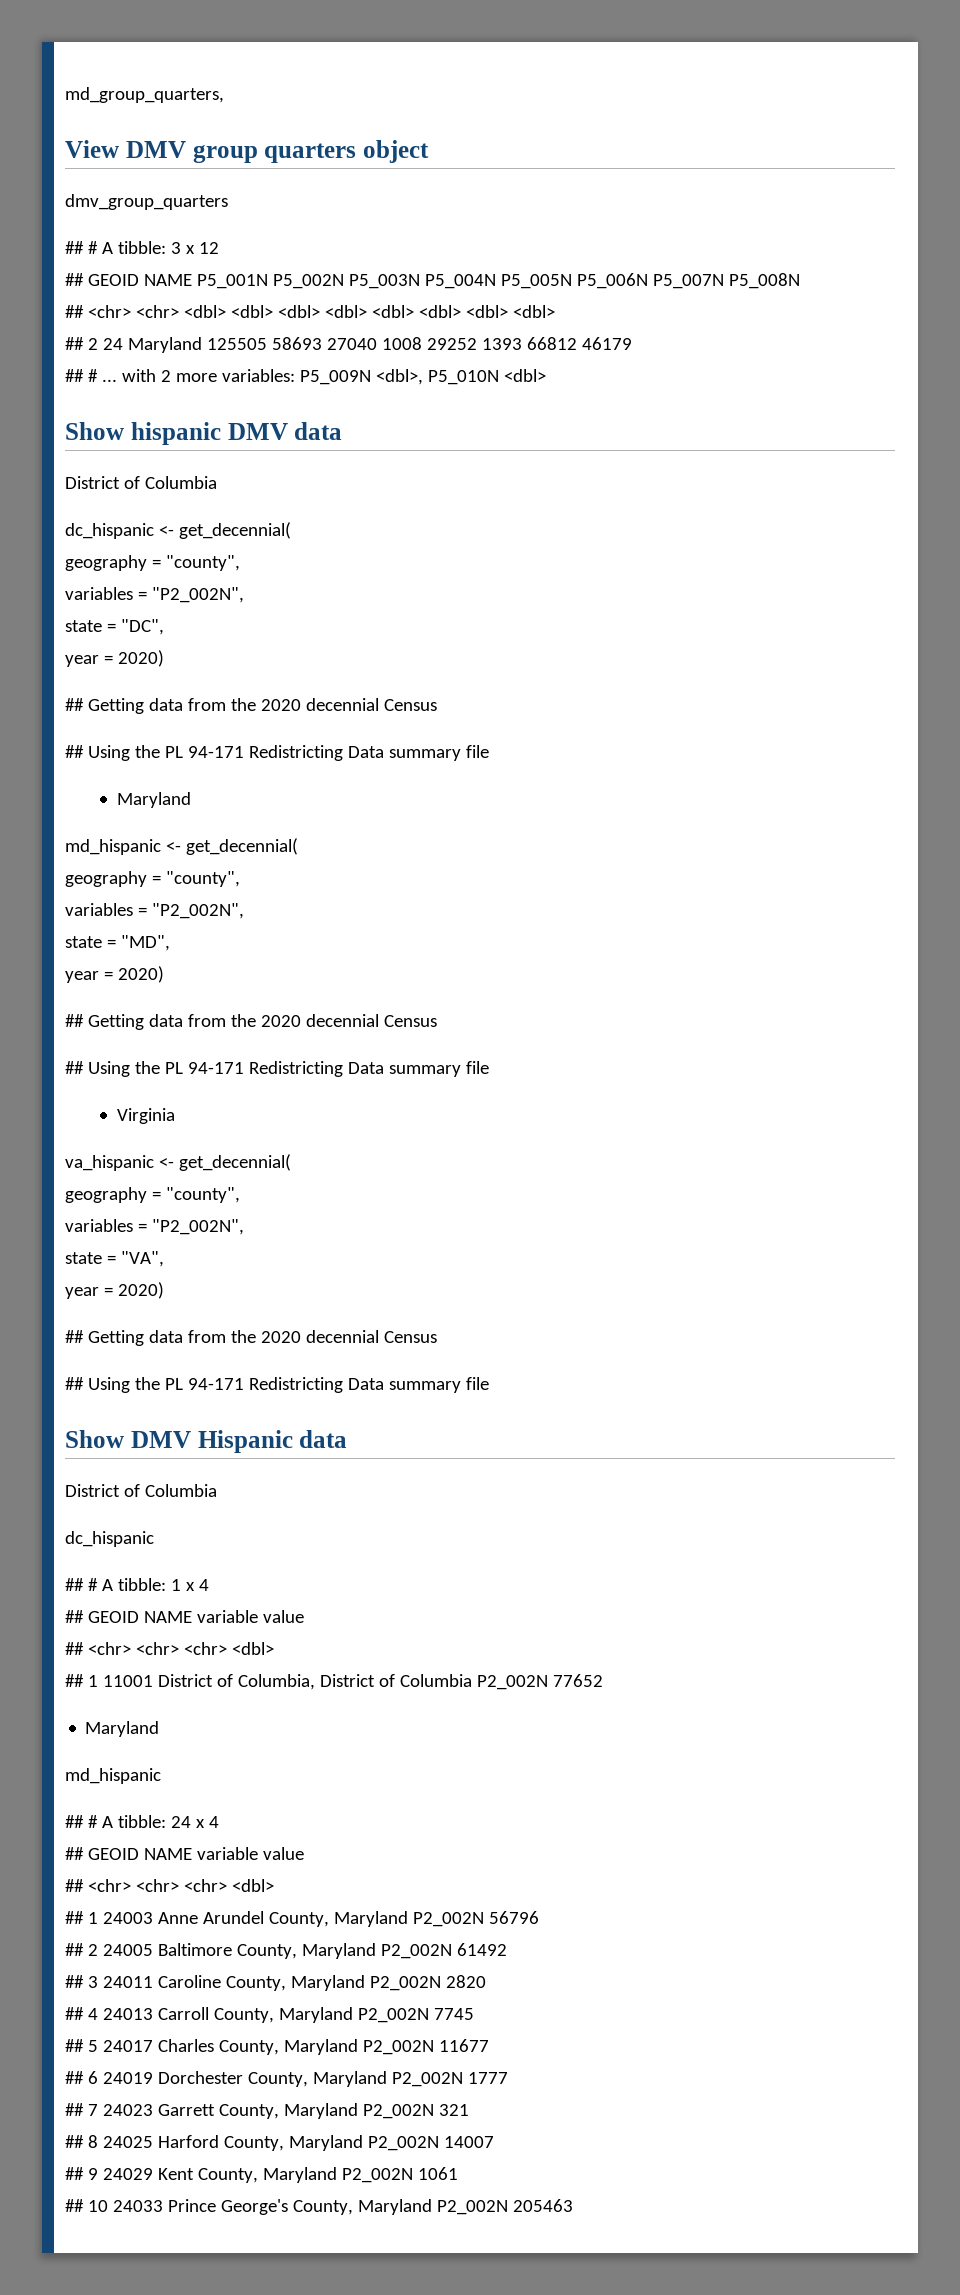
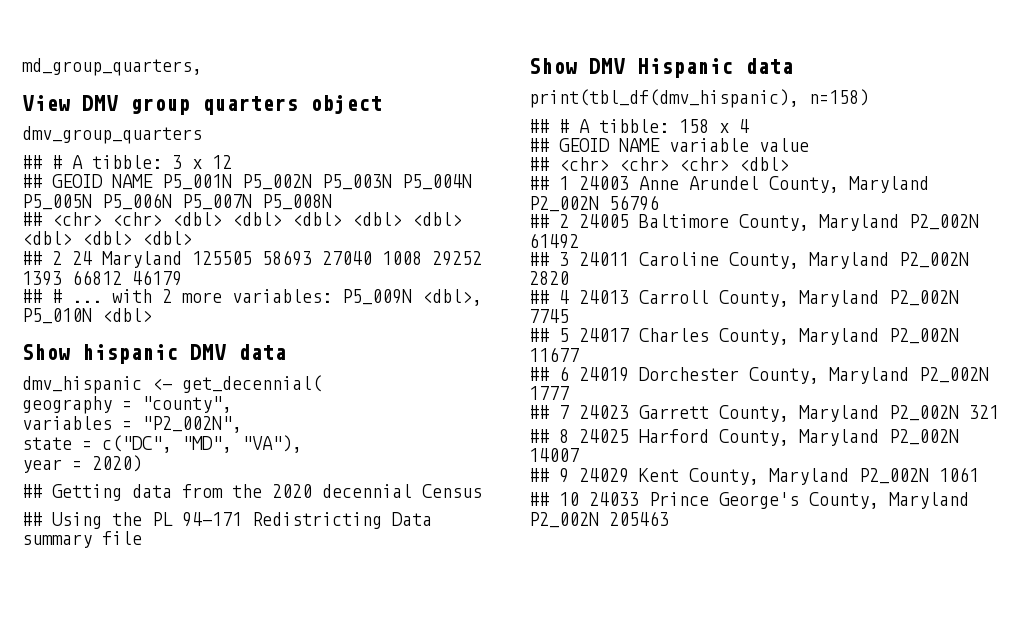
[65,476,217,489] [65,523,154,539] District of Columbia // dc_hispanic -> [22,376,142,394] dmv_hispanic
[120,619,164,635] [65,650,164,667] [65,698,437,714] [65,745,489,761] [116,792,191,808] [65,838,298,855] [65,871,240,887] [65,903,244,919] [65,935,170,951] [65,966,164,983] [65,1014,437,1030] [65,1061,489,1077] [116,1108,175,1124] [65,1154,291,1171] [65,1187,240,1203] [65,1219,244,1235] [65,1251,164,1267] "DC", // year = 2020) // ## Getting data from the 2020 decennial Census // ## Using the PL 94-171 Redistricting Data summary file // Maryland // md_hispanic <- get_decennial( // geography = "county", // variables = "P2_002N", // state = "MD", // year = 2020) // ## Getting data from the 2020 decennial Census // ## Using the PL 94-171 Redistricting Data summary file // Virginia // va_hispanic <- get_decennial( // geography = "county", // variables = "P2_002N", // state = "VA", -> [102,435,302,453] c("DC", "MD", "VA"),
[65,1484,217,1497] [65,1531,154,1547] [65,1578,209,1591] [65,1610,304,1623] [65,1642,274,1655] [65,1674,603,1690] [85,1721,160,1737] [65,1768,161,1784] [65,1815,191,1828] District of Columbia // dc_hispanic // ## # A tibble: 1 x 4 // ## GEOID NAME variable value // ## <chr> <chr> <chr> <dbl> // ## 1 11001 District of Columbia, District of Columbia P2_002N 77652 // Maryland // md_hispanic // ## # A tibble: 24 -> [529,89,869,108] [529,119,709,133] print(tbl_df(dmv_hispanic), n=158) // ## # A tibble: 158

